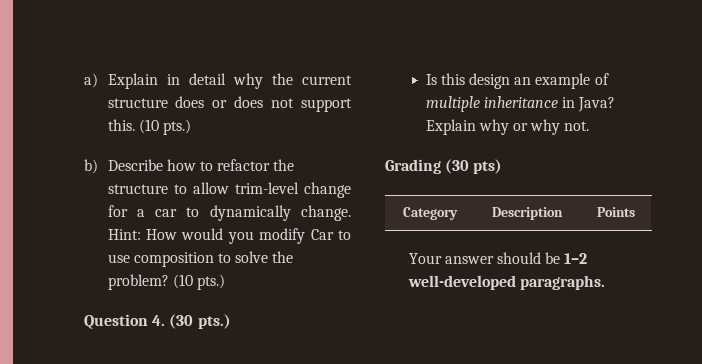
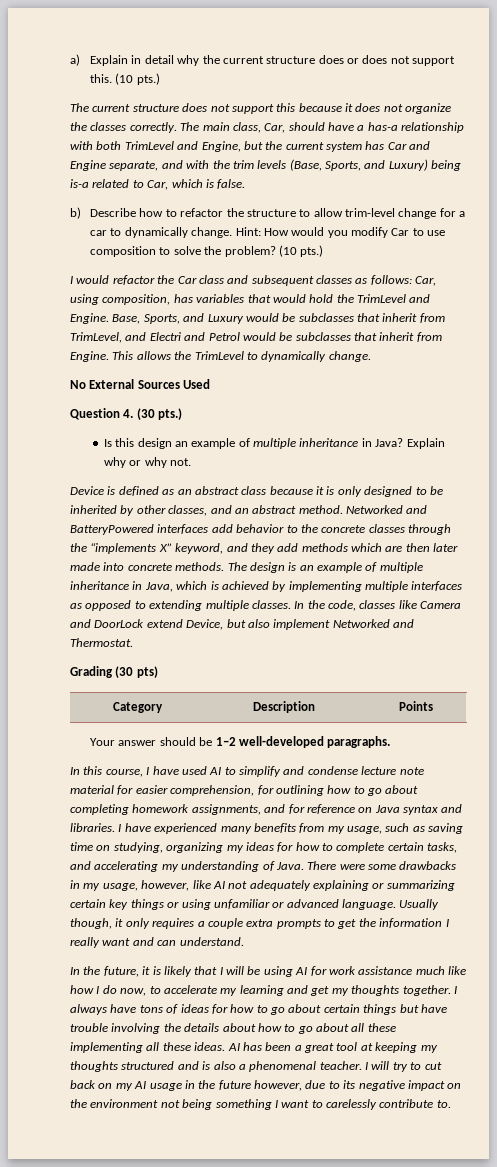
(191, 127) none -> [70,103,452,114] [70,122,465,133] [70,141,431,152] [70,159,462,171] [70,179,246,190] // The current structure does not support this because it does not organize the classes correctly. The main class, Car, should have a has-a relationship with both TrimLevel and Engine, but the current system has Car and Engine separate, and with the trim levels (Base, Sports, and Luxury) being is-a related to Car, which is false.
(225, 282) none -> [70,275,437,286] [70,294,431,305] [70,313,445,324] [70,332,442,343] [70,351,371,362] [70,379,211,389] // I would refactor the Car class and subsequent classes as follows: Car, using composition, has variables that would hold the TrimLevel and Engine. Base, Sports, and Luxury would be subclasses that inherit from TrimLevel, and Electri and Petrol would be subclasses that inherit from Engine. This allows the TrimLevel to dynamically change. // No External Sources Used
(590, 126) none -> [70,486,443,497] [70,505,428,516] [70,524,451,535] [70,543,459,554] [70,562,423,573] [70,581,463,592] [70,600,462,611] [70,619,414,630] [70,638,133,647] // Device is defined as an abstract class because it is only designed to be inherited by other classes, and an abstract method. Networked and BatteryPowered interfaces add behavior to the concrete classes through the “implements X” keyword, and they add methods which are then later made into concrete methods. The design is an example of multiple inheritance in Java, which is achieved by implementing multiple interfaces as opposed to extending multiple classes. In the code, classes like Camera and DoorLock extend Device, but also implement Networked and Thermostat.
(605, 282) none -> [70,766,424,777] [70,785,419,796] [70,804,463,815] [70,823,464,834] [70,842,458,853] [70,861,457,872] [70,880,455,891] [70,899,440,910] [70,918,449,929] [70,937,244,948] [70,966,466,977] [70,985,457,996] [70,1004,447,1015] [70,1023,396,1034] [70,1042,438,1053] [70,1061,442,1072] [70,1080,462,1091] [70,1099,451,1110] // In this course, I have used AI to simplify and condense lecture note material for easier comprehension, for outlining how to go about completing homework assignments, and for reference on Java syntax and libraries. I have experienced many benefits from my usage, such as saving time on studying, organizing my ideas for how to complete certain tasks, and accelerating my understanding of Java. There were some drawbacks in my usage, however, like AI not adequately explaining or summarizing certain key things or using unfamiliar or advanced language. Usually though, it only requires a couple extra prompts to get the information I really want and can understand. // In the future, it is likely that I will be using AI for work assistance much like how I do now, to accelerate my learning and get my thoughts together. I always have tons of ideas for how to go about certain things but have trouble involving the details about how to go about all these implementing all these ideas. AI has been a great tool at keeping my thoughts structured and is also a phenomenal teacher. I will try to cut back on my AI usage in the future however, due to its negative impact on the environment not being something I want to carelessly contribute to.

